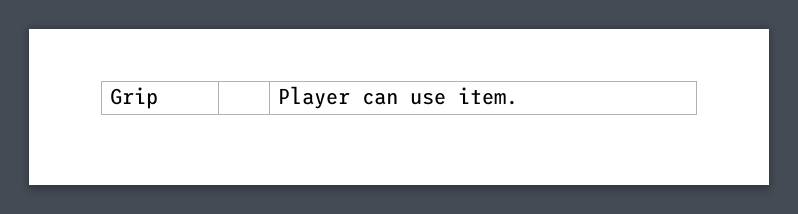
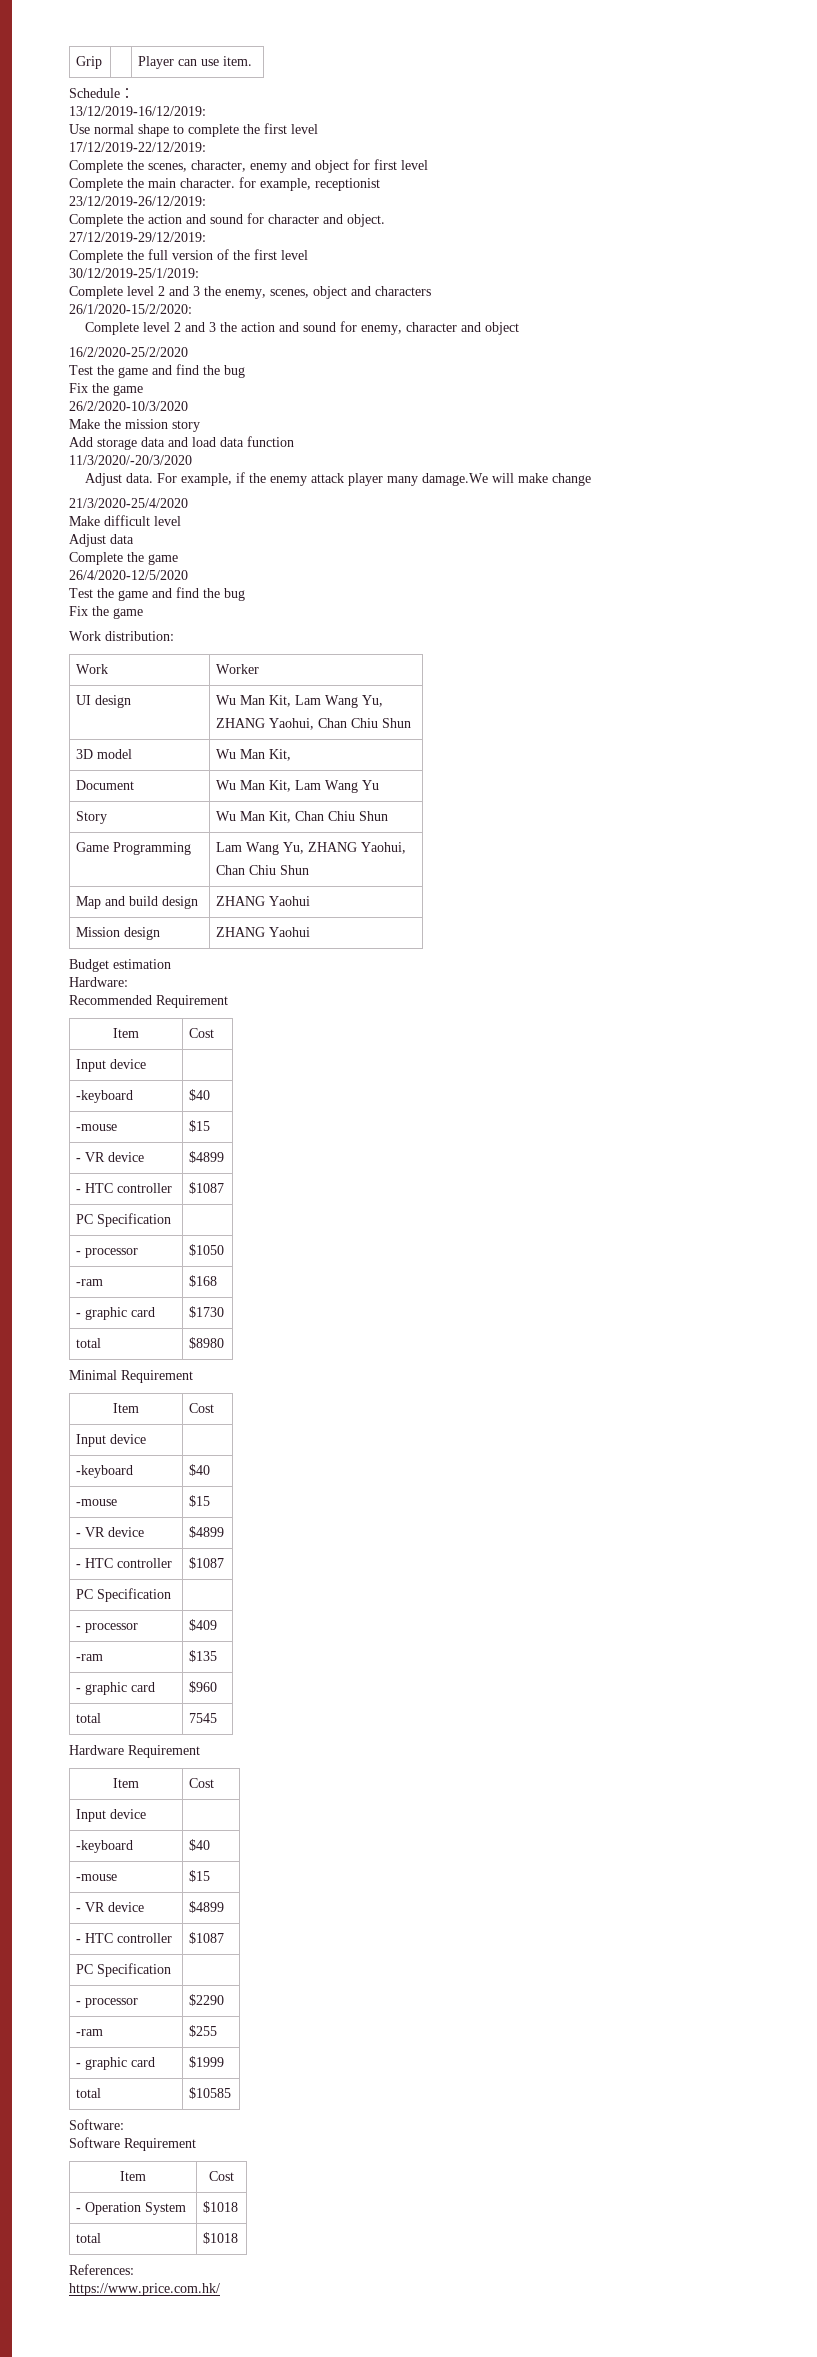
(519, 96) none -> [69,88,134,98] [69,106,206,116] [69,123,318,137] [69,142,206,152] [69,159,428,173] [69,177,380,191] [69,196,206,206] [69,213,385,227] [69,232,206,242] [69,249,308,263] [69,268,199,278] [69,286,431,299] [69,304,192,314] [85,321,520,335] [69,347,188,357] [69,364,245,378] [69,383,143,396] [69,401,188,411] [69,419,200,432] [69,436,294,450] [69,455,192,465] [85,472,592,486] [69,498,188,508] [69,515,181,526] [69,534,134,547] [69,552,178,565] [69,570,188,580] [69,587,245,601] [69,606,143,619] [69,631,174,641] [76,664,109,674] [216,664,260,674] [76,695,132,708] [216,695,384,708] [216,718,412,730] [76,749,133,759] [216,749,292,761] [76,780,135,790] [216,780,380,793] [76,811,108,824] [216,811,389,823] [76,842,192,855] [216,842,407,855] [216,865,310,875] [76,896,199,909] [216,896,311,906] [76,927,161,940] [216,927,311,937] [69,959,171,972] [69,977,128,987] [69,995,228,1008] [113,1028,139,1038] [189,1028,215,1038] [76,1059,147,1072] [76,1090,134,1103] [189,1089,211,1101] [76,1124,118,1131] [189,1120,211,1132] [76,1152,145,1162] [189,1151,225,1163] [76,1183,173,1193] [189,1182,225,1194] [76,1213,172,1227] [76,1248,139,1258] [189,1244,225,1256] [76,1279,104,1286] [189,1275,218,1287] [76,1307,156,1320] [189,1306,225,1318] [76,1338,102,1348] [189,1337,225,1349] [69,1370,193,1383] [113,1403,139,1413] [189,1403,215,1413] [76,1434,147,1447] [76,1465,134,1478] [189,1464,211,1476] [76,1499,118,1506] [189,1495,211,1507] [76,1527,145,1537] [189,1526,225,1538] [76,1558,173,1568] [189,1557,225,1569] [76,1588,172,1602] [76,1623,139,1633] [189,1619,218,1631] [76,1654,104,1661] [189,1650,218,1662] [76,1682,156,1695] [189,1681,218,1693] [76,1713,102,1723] [189,1713,218,1723] [69,1745,200,1758] [113,1778,139,1788] [189,1778,215,1788] [76,1809,147,1822] [76,1840,134,1853] [189,1839,211,1851] [76,1874,118,1881] [189,1870,211,1882] [76,1902,145,1912] [189,1901,225,1913] [76,1933,173,1943] [189,1932,225,1944] [76,1963,172,1977] [76,1998,139,2008] [189,1994,225,2006] [76,2029,104,2036] [189,2025,218,2037] [76,2057,156,2070] [189,2056,225,2068] [76,2088,102,2098] [189,2087,232,2099] [69,2119,124,2130] [69,2137,196,2151] [120,2171,146,2181] [209,2171,234,2181] [76,2202,187,2215] [203,2201,239,2213] [76,2233,102,2243] [203,2232,239,2244] [69,2264,134,2275] [69,2283,220,2296] // Schedule： // 13/12/2019-16/12/2019: // Use normal shape to complete the first level // 17/12/2019-22/12/2019: // Complete the scenes, character, enemy and object for first level // Complete the main character. for example, receptionist // 23/12/2019-26/12/2019: // Complete the action and sound for character and object. // 27/12/2019-29/12/2019: // Complete the full version of the first level // 30/12/2019-25/1/2019: // Complete level 2 and 3 the enemy, scenes, object and characters // 26/1/2020-15/2/2020: // Complete level 2 and 3 the action and sound for enemy, character and object // 16/2/2020-25/2/2020 // Test the game and find the bug // Fix the game // 26/2/2020-10/3/2020 // Make the mission story // Add storage data and load data function // 11/3/2020/-20/3/2020 // Adjust data. For example, if the enemy attack player many damage.We will make change // 21/3/2020-25/4/2020 // Make difficult level // Adjust data // Complete the game // 26/4/2020-12/5/2020 // Test the game and find the bug // Fix the game // Work distribution: // Work | Worker // UI design | Wu Man Kit, Lam Wang Yu, // ZHANG Yaohui, Chan Chiu Shun // 3D model | Wu Man Kit, // Document | Wu Man Kit, Lam Wang Yu // Story | Wu Man Kit, Chan Chiu Shun // Game Programming | Lam Wang Yu, ZHANG Yaohui, // Chan Chiu Shun // Map and build design | ZHANG Yaohui // Mission design | ZHANG Yaohui // Budget estimation // Hardware: // Recommended Requirement // Item | Cost // Input device | // -keyboard | $40 // -mouse | $15 // - VR device | $4899 // - HTC controller | $1087 // PC Specification | // - processor | $1050 // -ram | $168 // - graphic card | $1730 // total | $8980 // Minimal Requirement // Item | Cost // Input device | // -keyboard | $40 // -mouse | $15 // - VR device | $4899 // - HTC controller | $1087 // PC Specification | // - processor | $409 // -ram | $135 // - graphic card | $960 // total | 7545 // Hardware Requirement // Item | Cost // Input device | // -keyboard | $40 // -mouse | $15 // - VR device | $4899 // - HTC controller | $1087 // PC Specification | // - processor | $2290 // -ram | $255 // - graphic card | $1999 // total | $10585 // Software: // Software Requirement // Item | Cost // - Operation System | $1018 // total | $1018 // References: // https://www.price.com.hk/

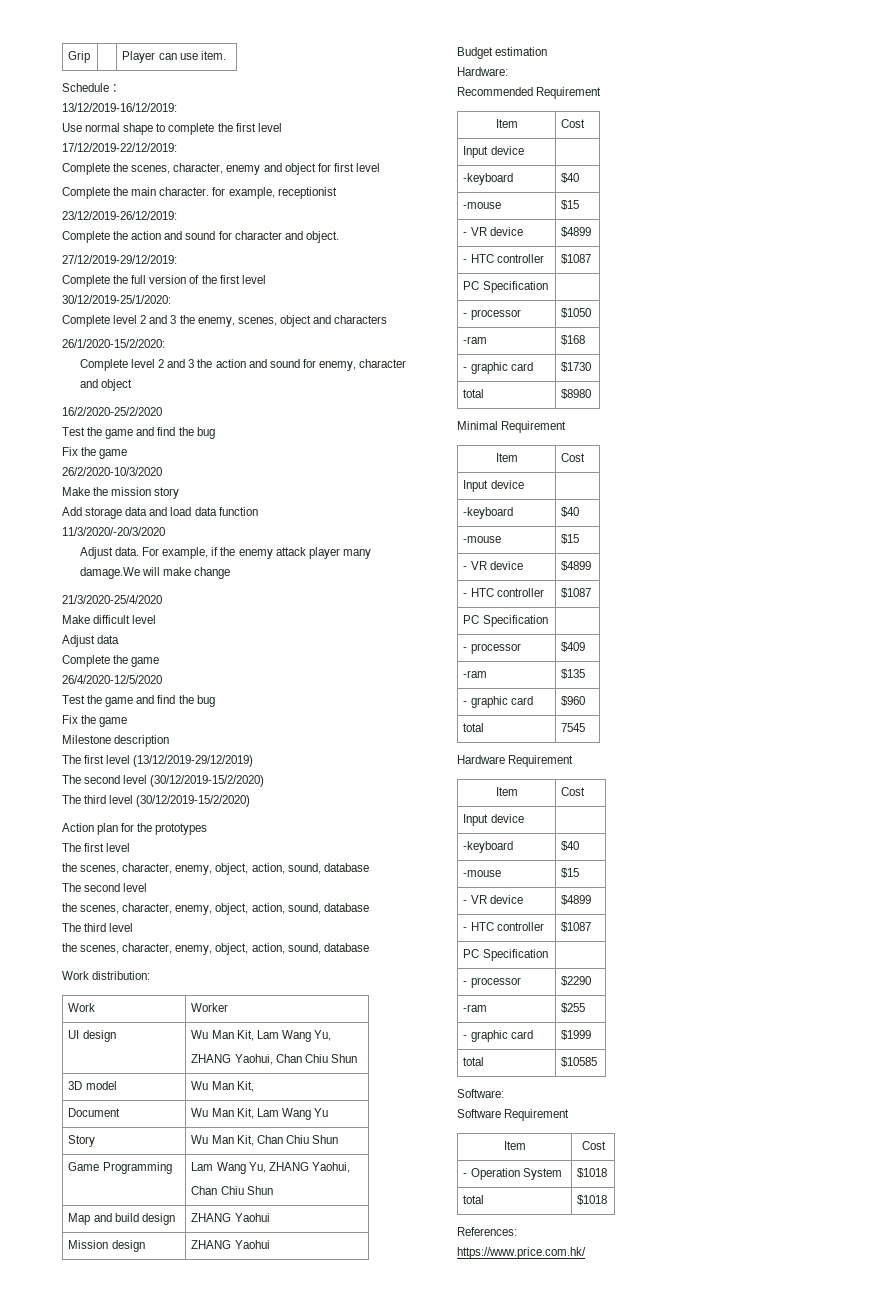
[69,268,199,278] 30/12/2019-25/1/2019: -> [62,295,171,304] 30/12/2019-25/1/2020:
(143, 613) none -> [62,735,170,747] [62,755,254,767] [62,775,265,787] [62,795,251,807] [62,823,208,835] [62,843,131,852] [62,863,369,875] [62,883,148,892] [62,903,369,915] [62,923,134,932] [62,943,369,955] // Milestone description // The first level (13/12/2019-29/12/2019) // The second level (30/12/2019-15/2/2020) // The third level (30/12/2019-15/2/2020) // Action plan for the prototypes // The first level // the scenes, character, enemy, object, action, sound, database // The second level // the scenes, character, enemy, object, action, sound, database // The third level // the scenes, character, enemy, object, action, sound, database

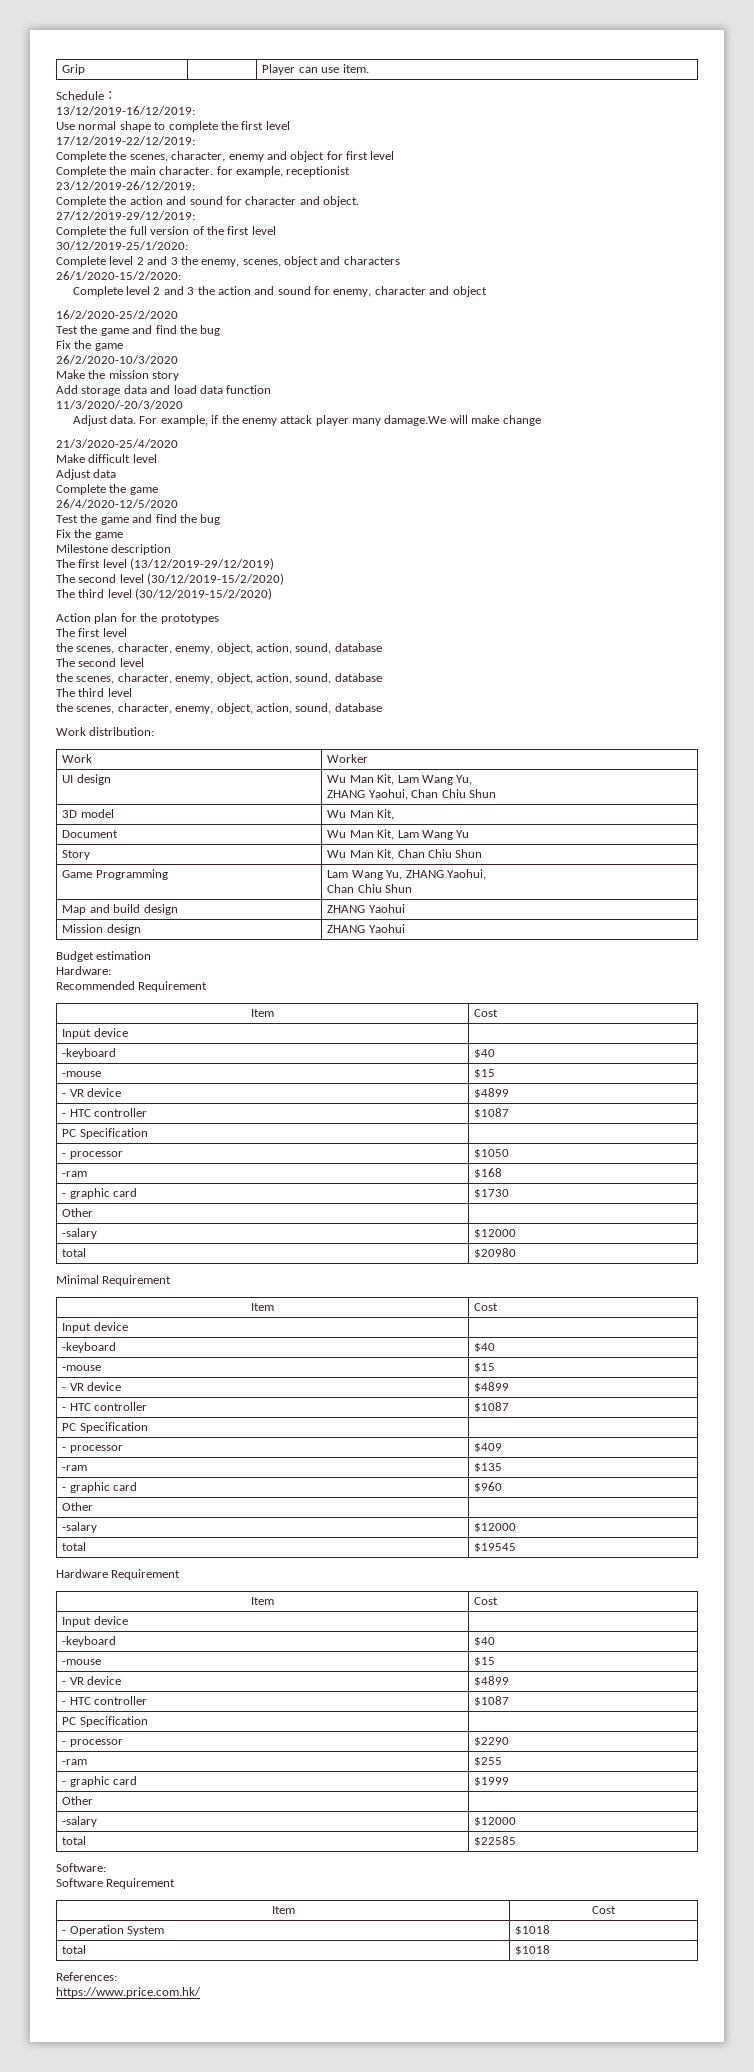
[463,389,485,398] [561,389,592,399] // total | $8980 -> [62,1208,94,1217] [62,1228,98,1239] [474,1229,517,1238] [62,1248,87,1257] [474,1248,517,1258] // Other | // -salary | $12000 // total | $20980
[463,723,485,732] [561,723,586,732] // total | 7545 -> [62,1502,94,1511] [62,1522,98,1533] [474,1523,517,1532] [62,1542,87,1551] [474,1543,517,1552] // Other | // -salary | $12000 // total | $19545
[463,1057,485,1066] [561,1057,598,1067] // total | $10585 -> [62,1796,94,1805] [62,1816,98,1827] [474,1817,517,1826] [62,1836,87,1845] [474,1836,517,1846] // Other | // -salary | $12000 // total | $22585

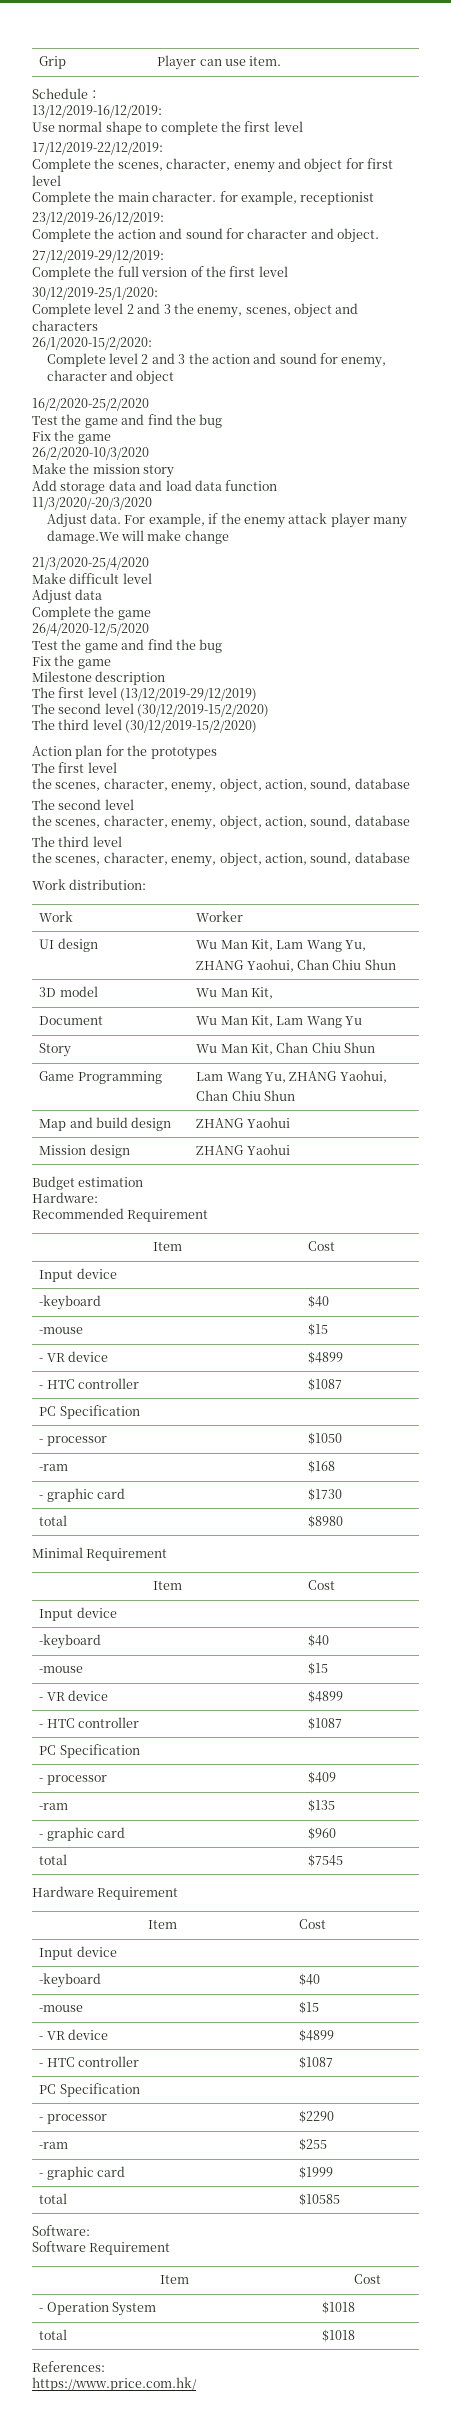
[62,1208,94,1217] [62,1228,98,1239] [474,1229,517,1238] [62,1248,87,1257] [474,1248,517,1258] // Other | // -salary | $12000 // total | $20980 -> [39,1515,68,1526] [308,1515,344,1528] // total | $8980
[62,1502,94,1511] [62,1522,98,1533] [474,1523,517,1532] [62,1542,87,1551] [474,1543,517,1552] // Other | // -salary | $12000 // total | $19545 -> [39,1854,68,1865] [308,1854,344,1867] // total | $7545
[62,1796,94,1805] [62,1816,98,1827] [474,1817,517,1826] [62,1836,87,1845] [474,1836,517,1846] // Other | // -salary | $12000 // total | $22585 -> [39,2193,68,2204] [299,2193,341,2206] // total | $10585

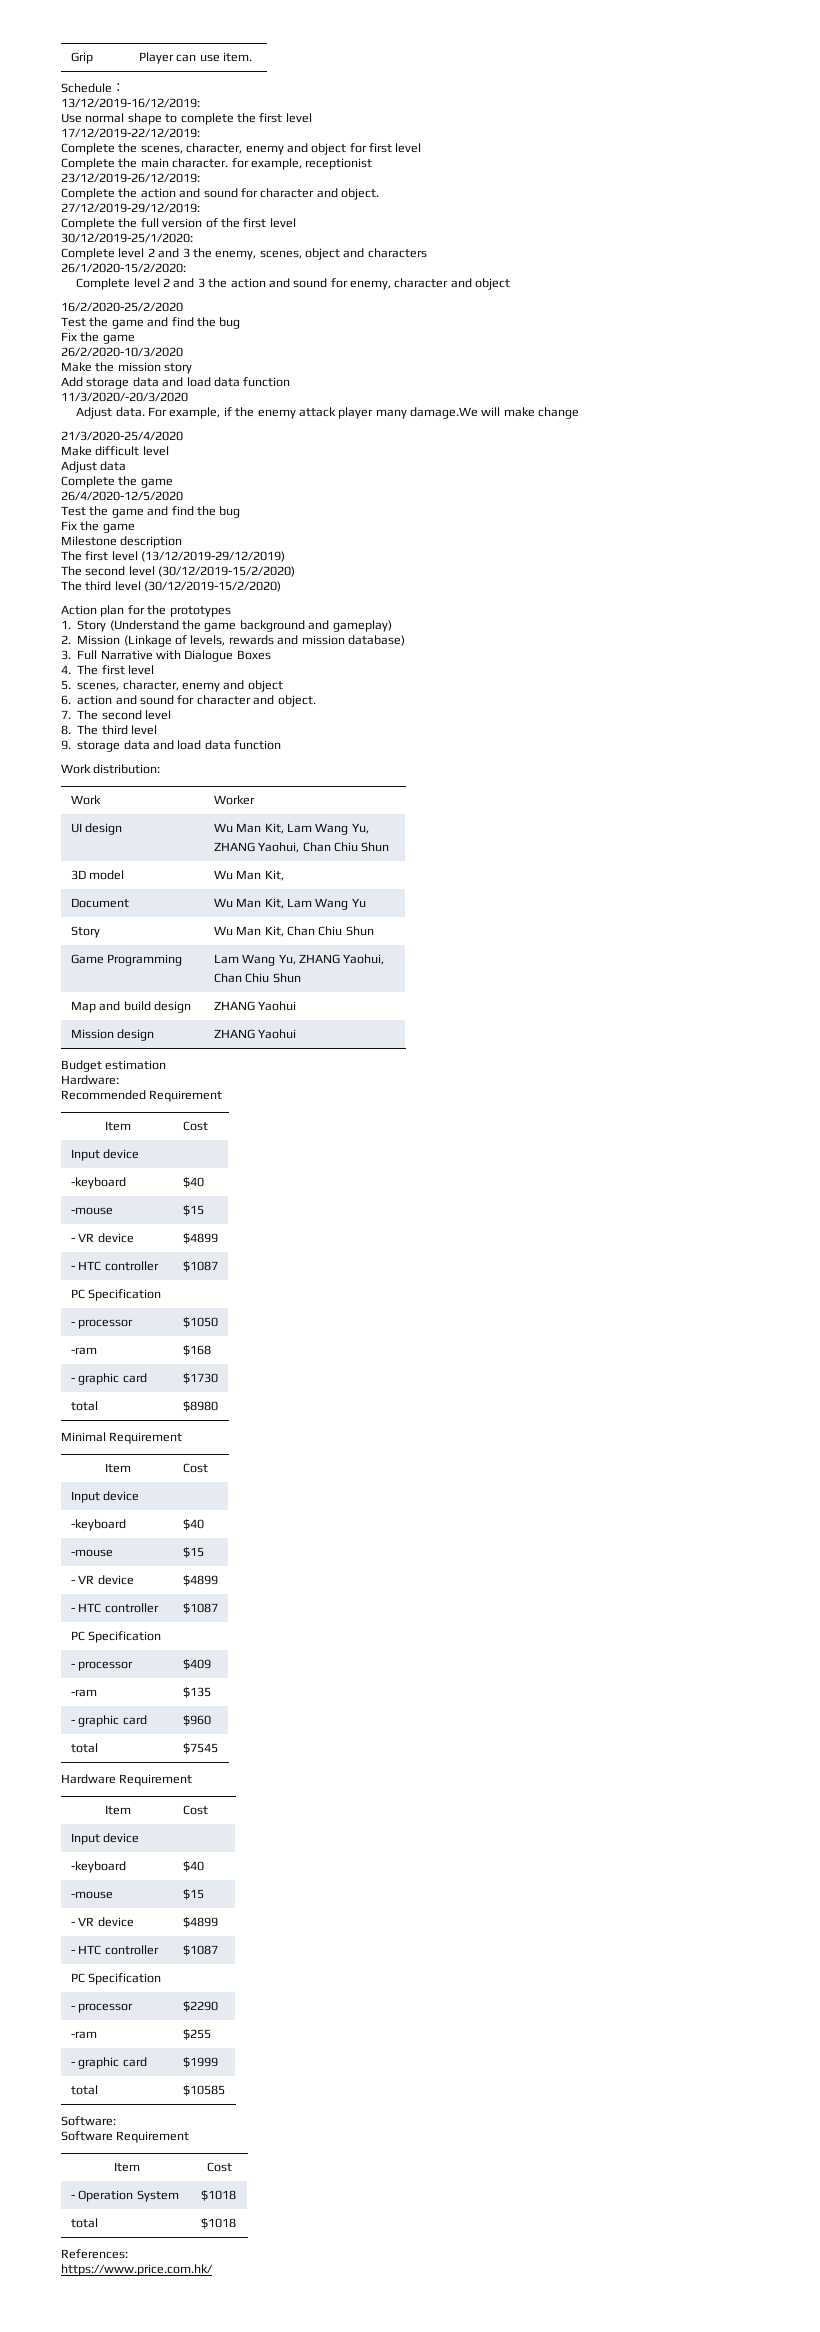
(217, 753) none -> [61,620,392,632] [61,635,405,647] [61,650,271,662] [61,665,71,674] 1. Story (Understand the game background and gameplay) // 2. Mission (Linkage of levels, rewards and mission database) // 3. Full Narrative with Dialogue Boxes // 4.
[32,778,410,793] [32,799,134,810] [32,815,410,830] [32,836,122,847] [32,852,410,867] the scenes, character, enemy, object, action, sound, database // The second level // the scenes, character, enemy, object, action, sound, database // The third level // the scenes, character, enemy, object, action, sound, database -> [61,680,283,692] [61,695,316,707] [61,710,171,720] [61,725,157,735] [61,740,282,752] 5. scenes, character, enemy and object // 6. action and sound for character and object. // 7. The second level // 8. The third level // 9. storage data and load data function

